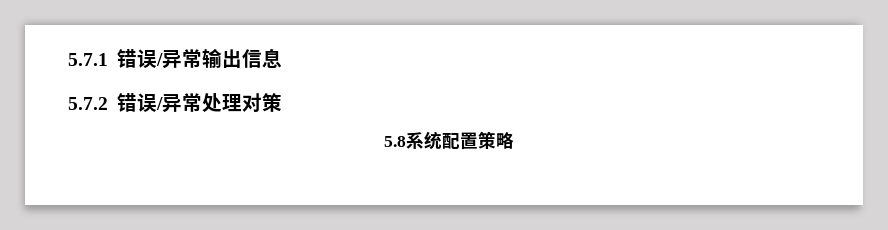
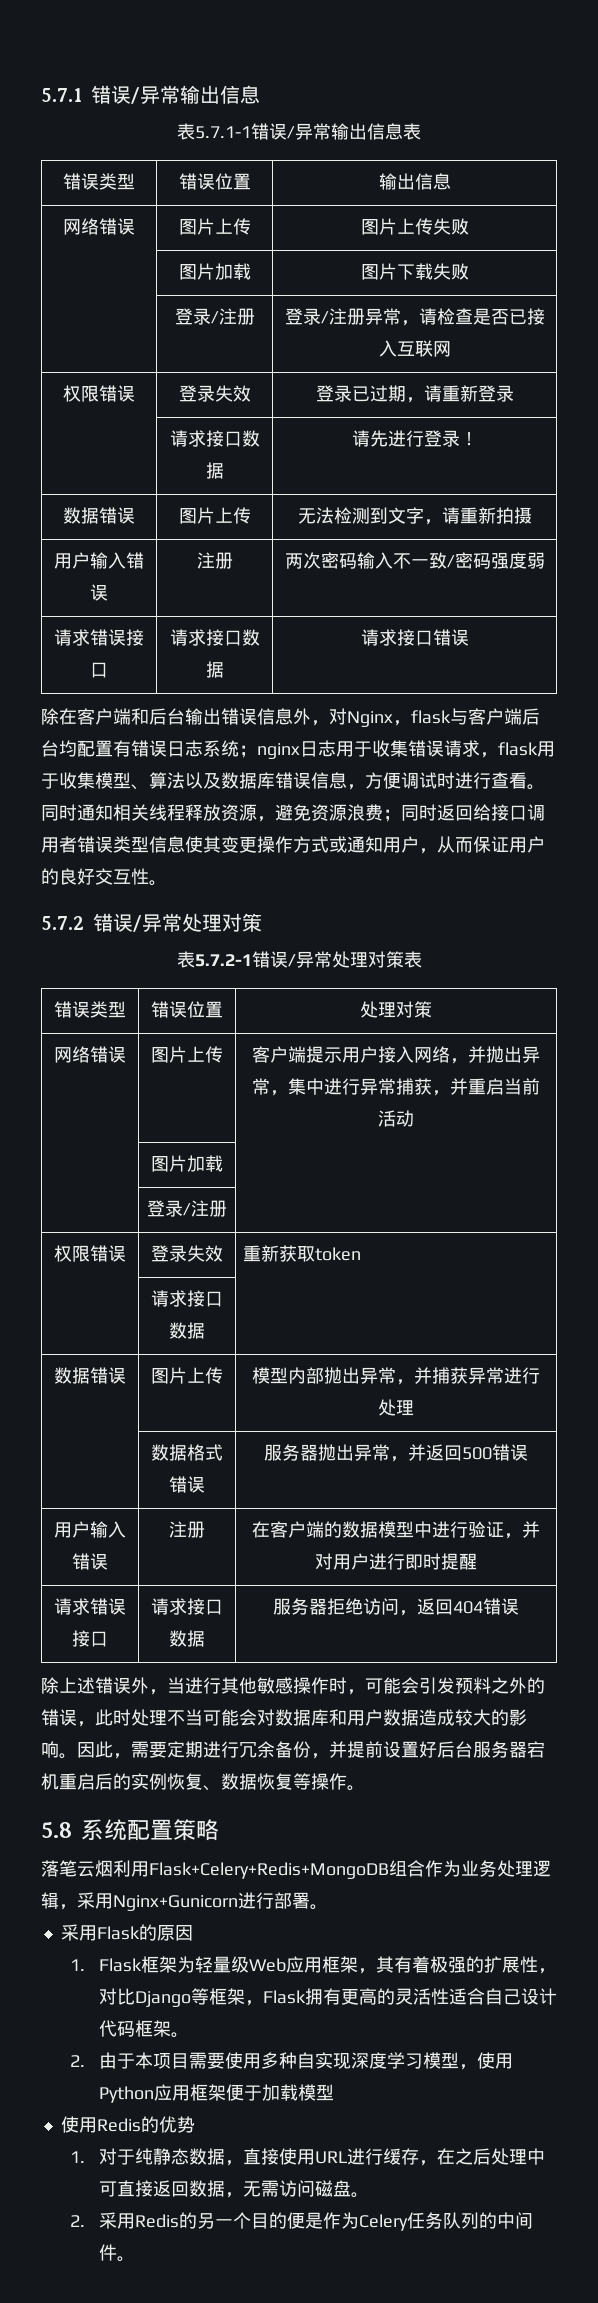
(282, 58) none -> [177,123,421,140] [63,173,135,190] [178,173,251,190] [378,173,451,190] [63,218,135,235] [178,218,251,235] [360,218,469,235] [178,263,251,280] [360,263,469,280] [174,308,255,325] [284,308,545,326] [378,340,451,357] [63,385,135,402] [178,385,251,402] [315,385,514,403] [169,430,260,447] [205,462,224,479] [351,430,478,447] [63,507,135,524] [178,507,251,524] [297,507,532,525] [54,552,144,569] [90,584,108,601] [196,552,233,569] [284,552,545,569] [54,629,144,646] [90,662,108,678] [169,629,260,646] [205,661,224,678] [360,629,469,646] [41,708,540,727] [41,740,555,759] [41,772,545,790] [41,804,545,822] [41,836,545,854] [41,868,167,886] // 表5.7.1-1错误/异常输出信息表 // 错误类型 | 错误位置 | 输出信息 // 网络错误 | 图片上传 | 图片上传失败 // | 图片加载 | 图片下载失败 // | 登录/注册 | 登录/注册异常，请检查是否已接入互联网 // 权限错误 | 登录失效 | 登录已过期，请重新登录 // | 请求接口数据 | 请先进行登录！ // 数据错误 | 图片上传 | 无法检测到文字，请重新拍摄 // 用户输入错误 | 注册 | 两次密码输入不一致/密码强度弱 // 请求错误接口 | 请求接口数据 | 请求接口错误 // 除在客户端和后台输出错误信息外，对Nginx，flask与客户端后台均配置有错误日志系统；nginx日志用于收集错误请求，flask用于收集模型、算法以及数据库错误信息，方便调试时进行查看。同时通知相关线程释放资源，避免资源浪费；同时返回给接口调用者错误类型信息使其变更操作方式或通知用户，从而保证用户的良好交互性。
[383,131,514,150] 5.8系统配置策略 -> [176,951,422,968] [54,1001,126,1018] [151,1001,223,1018] [360,1001,433,1018] [54,1046,126,1063] [151,1046,223,1063] [252,1046,540,1064] [252,1078,540,1096] [378,1110,415,1127] [151,1155,223,1172] [147,1200,227,1217] [54,1245,126,1262] [151,1245,223,1262] [243,1245,362,1262] [151,1290,223,1307] [169,1322,205,1339] [54,1367,126,1384] [151,1367,223,1384] [252,1367,540,1385] [378,1399,415,1416] [151,1444,223,1461] [169,1476,205,1493] [264,1444,528,1462] [54,1521,126,1538] [72,1553,108,1570] [169,1521,205,1538] [252,1521,540,1539] [315,1553,478,1570] [54,1598,126,1615] [72,1630,108,1647] [151,1598,223,1615] [169,1630,205,1647] [273,1598,519,1616] [41,1677,545,1695] [41,1709,527,1727] [41,1741,545,1759] [41,1773,365,1791] [41,1819,219,1841] [41,1860,551,1879] [41,1892,328,1911] [60,1924,193,1941] [69,1956,556,1974] [98,1988,557,2007] [98,2020,189,2038] [69,2052,513,2070] [98,2084,334,2103] [60,2116,195,2133] [69,2148,545,2166] [98,2180,369,2198] [69,2212,533,2231] [98,2244,135,2262] 表5.7.2-1错误/异常处理对策表 // 错误类型 | 错误位置 | 处理对策 // 网络错误 | 图片上传 | 客户端提示用户接入网络，并抛出异常，集中进行异常捕获，并重启当前活动 // | 图片加载 | // | 登录/注册 | // 权限错误 | 登录失效 | 重新获取token // | 请求接口数据 | // 数据错误 | 图片上传 | 模型内部抛出异常，并捕获异常进行处理 // | 数据格式错误 | 服务器抛出异常，并返回500错误 // 用户输入错误 | 注册 | 在客户端的数据模型中进行验证，并对用户进行即时提醒 // 请求错误接口 | 请求接口数据 | 服务器拒绝访问，返回404错误 // 除上述错误外，当进行其他敏感操作时，可能会引发预料之外的错误，此时处理不当可能会对数据库和用户数据造成较大的影响。因此，需要定期进行冗余备份，并提前设置好后台服务器宕机重启后的实例恢复、数据恢复等操作。 // 5.8系统配置策略 // 落笔云烟利用Flask+Celery+Redis+MongoDB组合作为业务处理逻辑，采用Nginx+Gunicorn进行部署。 // 采用Flask的原因 // 1. Flask框架为轻量级Web应用框架，其有着极强的扩展性，对比Django等框架，Flask拥有更高的灵活性适合自己设计代码框架。 // 2.由于本项目需要使用多种自实现深度学习模型，使用Python应用框架便于加载模型 // 使用Redis的优势 // 1.对于纯静态数据，直接使用URL进行缓存，在之后处理中可直接返回数据，无需访问磁盘。 // 2.采用Redis的另一个目的便是作为Celery任务队列的中间件。

